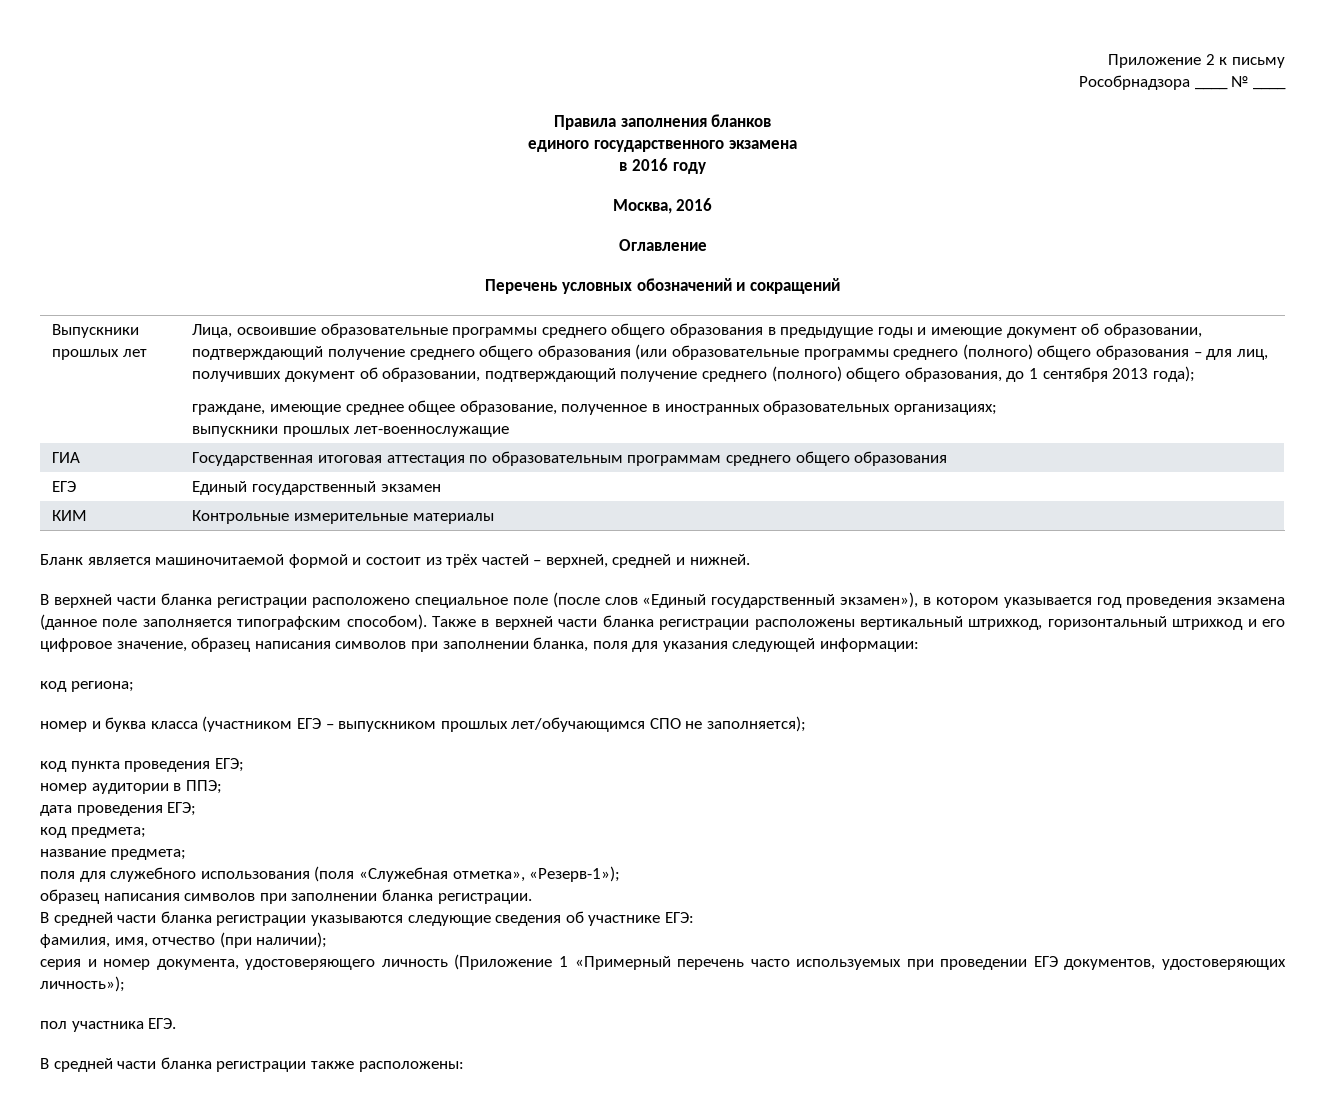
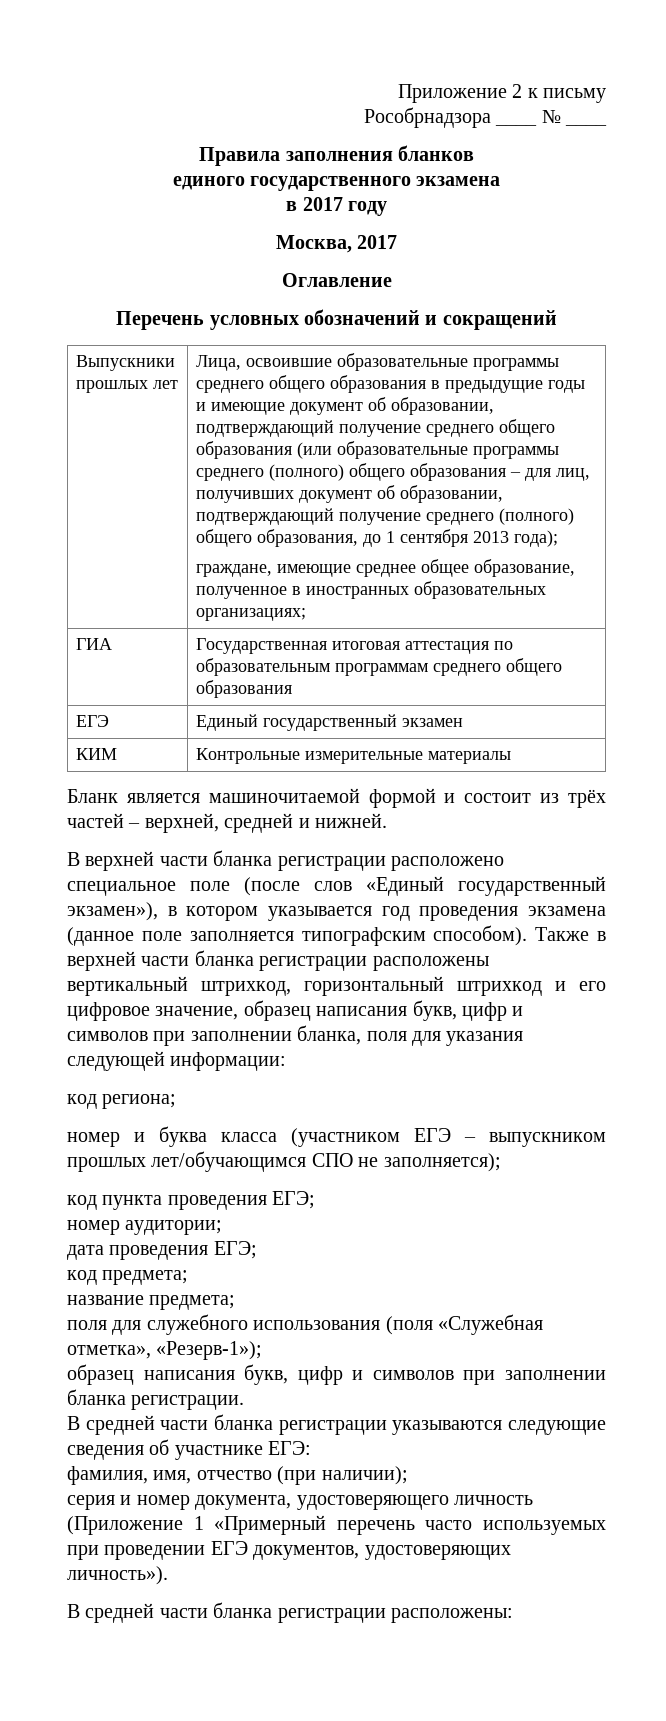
[632,158,668,171] 2016 -> [302,197,343,211] 2017
[676,198,713,211] 2016 -> [357,235,398,249] 2017
[192,426,509,437] // выпускники прошлых лет-военнослужащие -> (306, 614) none
(331, 645) none -> [412,1000,524,1021] букв, цифр и
[91,780,222,794] аудитории в ППЭ; -> [125,1220,223,1235] аудитории;
(180, 897) none -> [244,1364,364,1385] букв, цифр и
[40,976,125,992] [40,1018,177,1032] [40,1057,354,1072] личность»); // пол участника ЕГЭ. // В средней части бланка регистрации также -> [67,1566,168,1585] [67,1602,386,1623] личность»). // В средней части бланка регистрации

